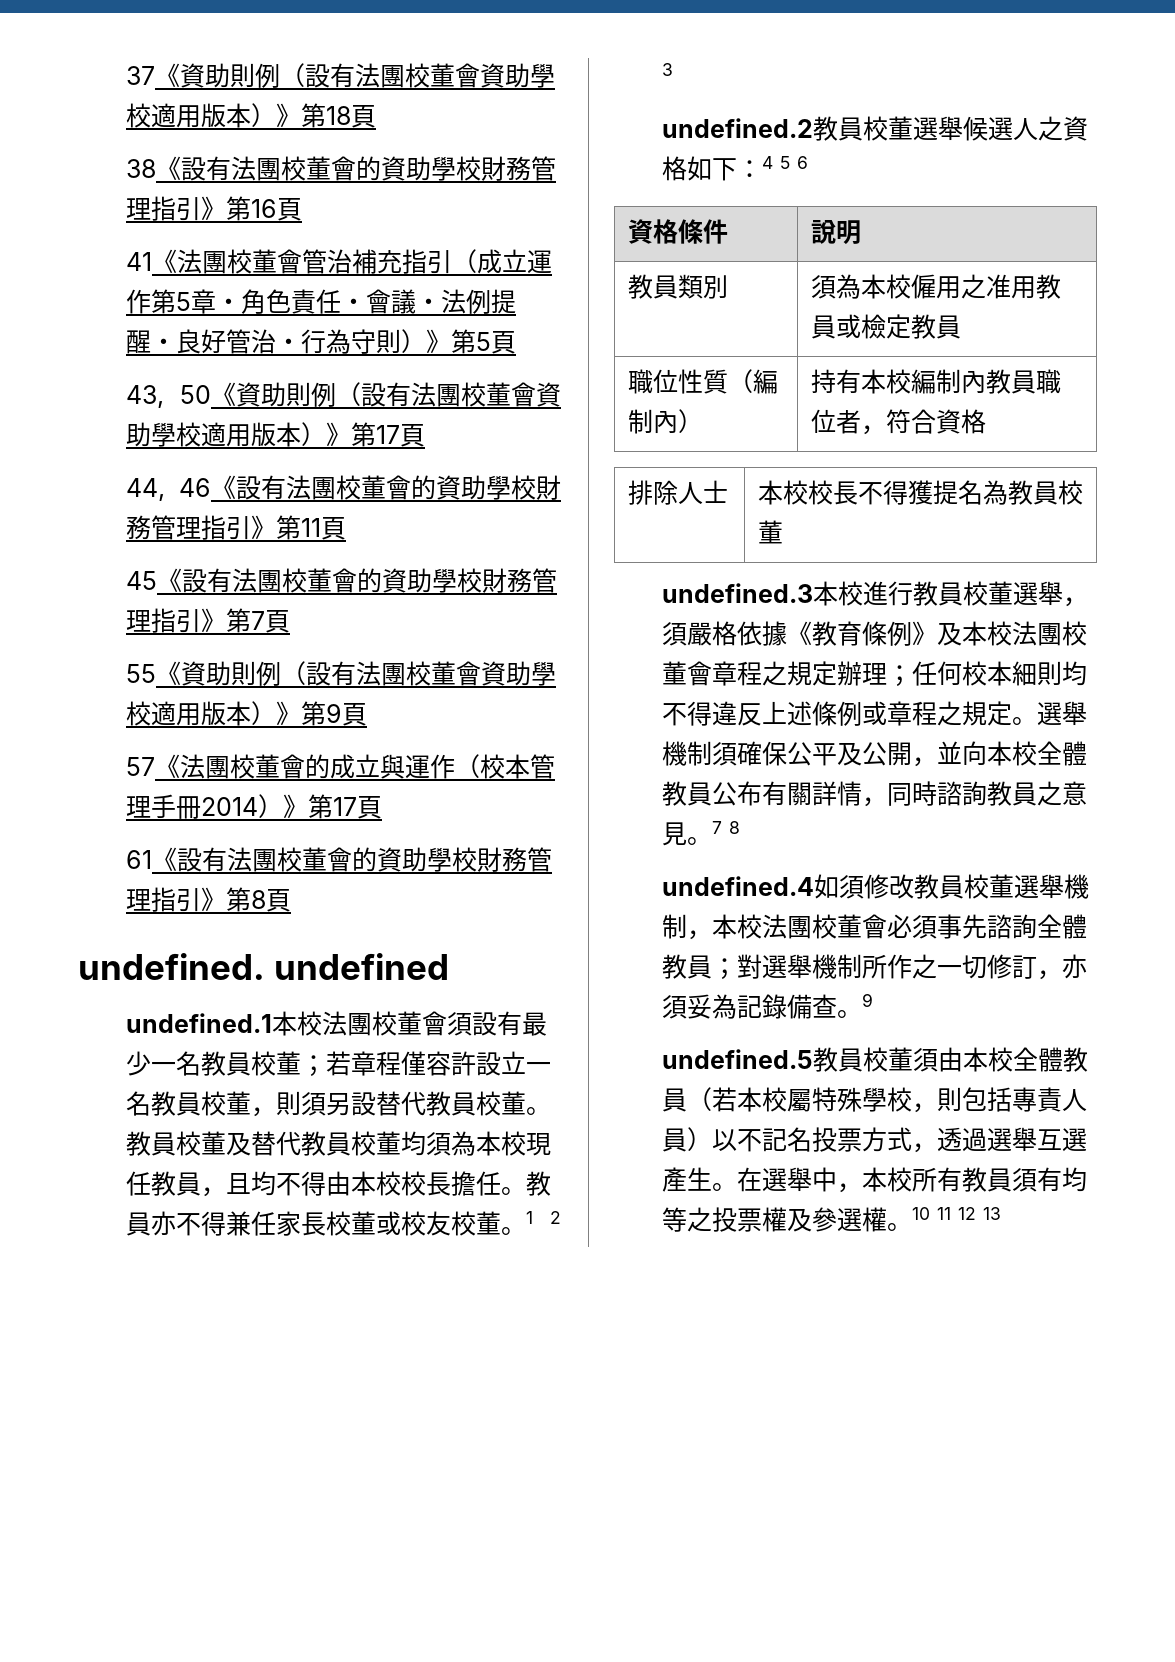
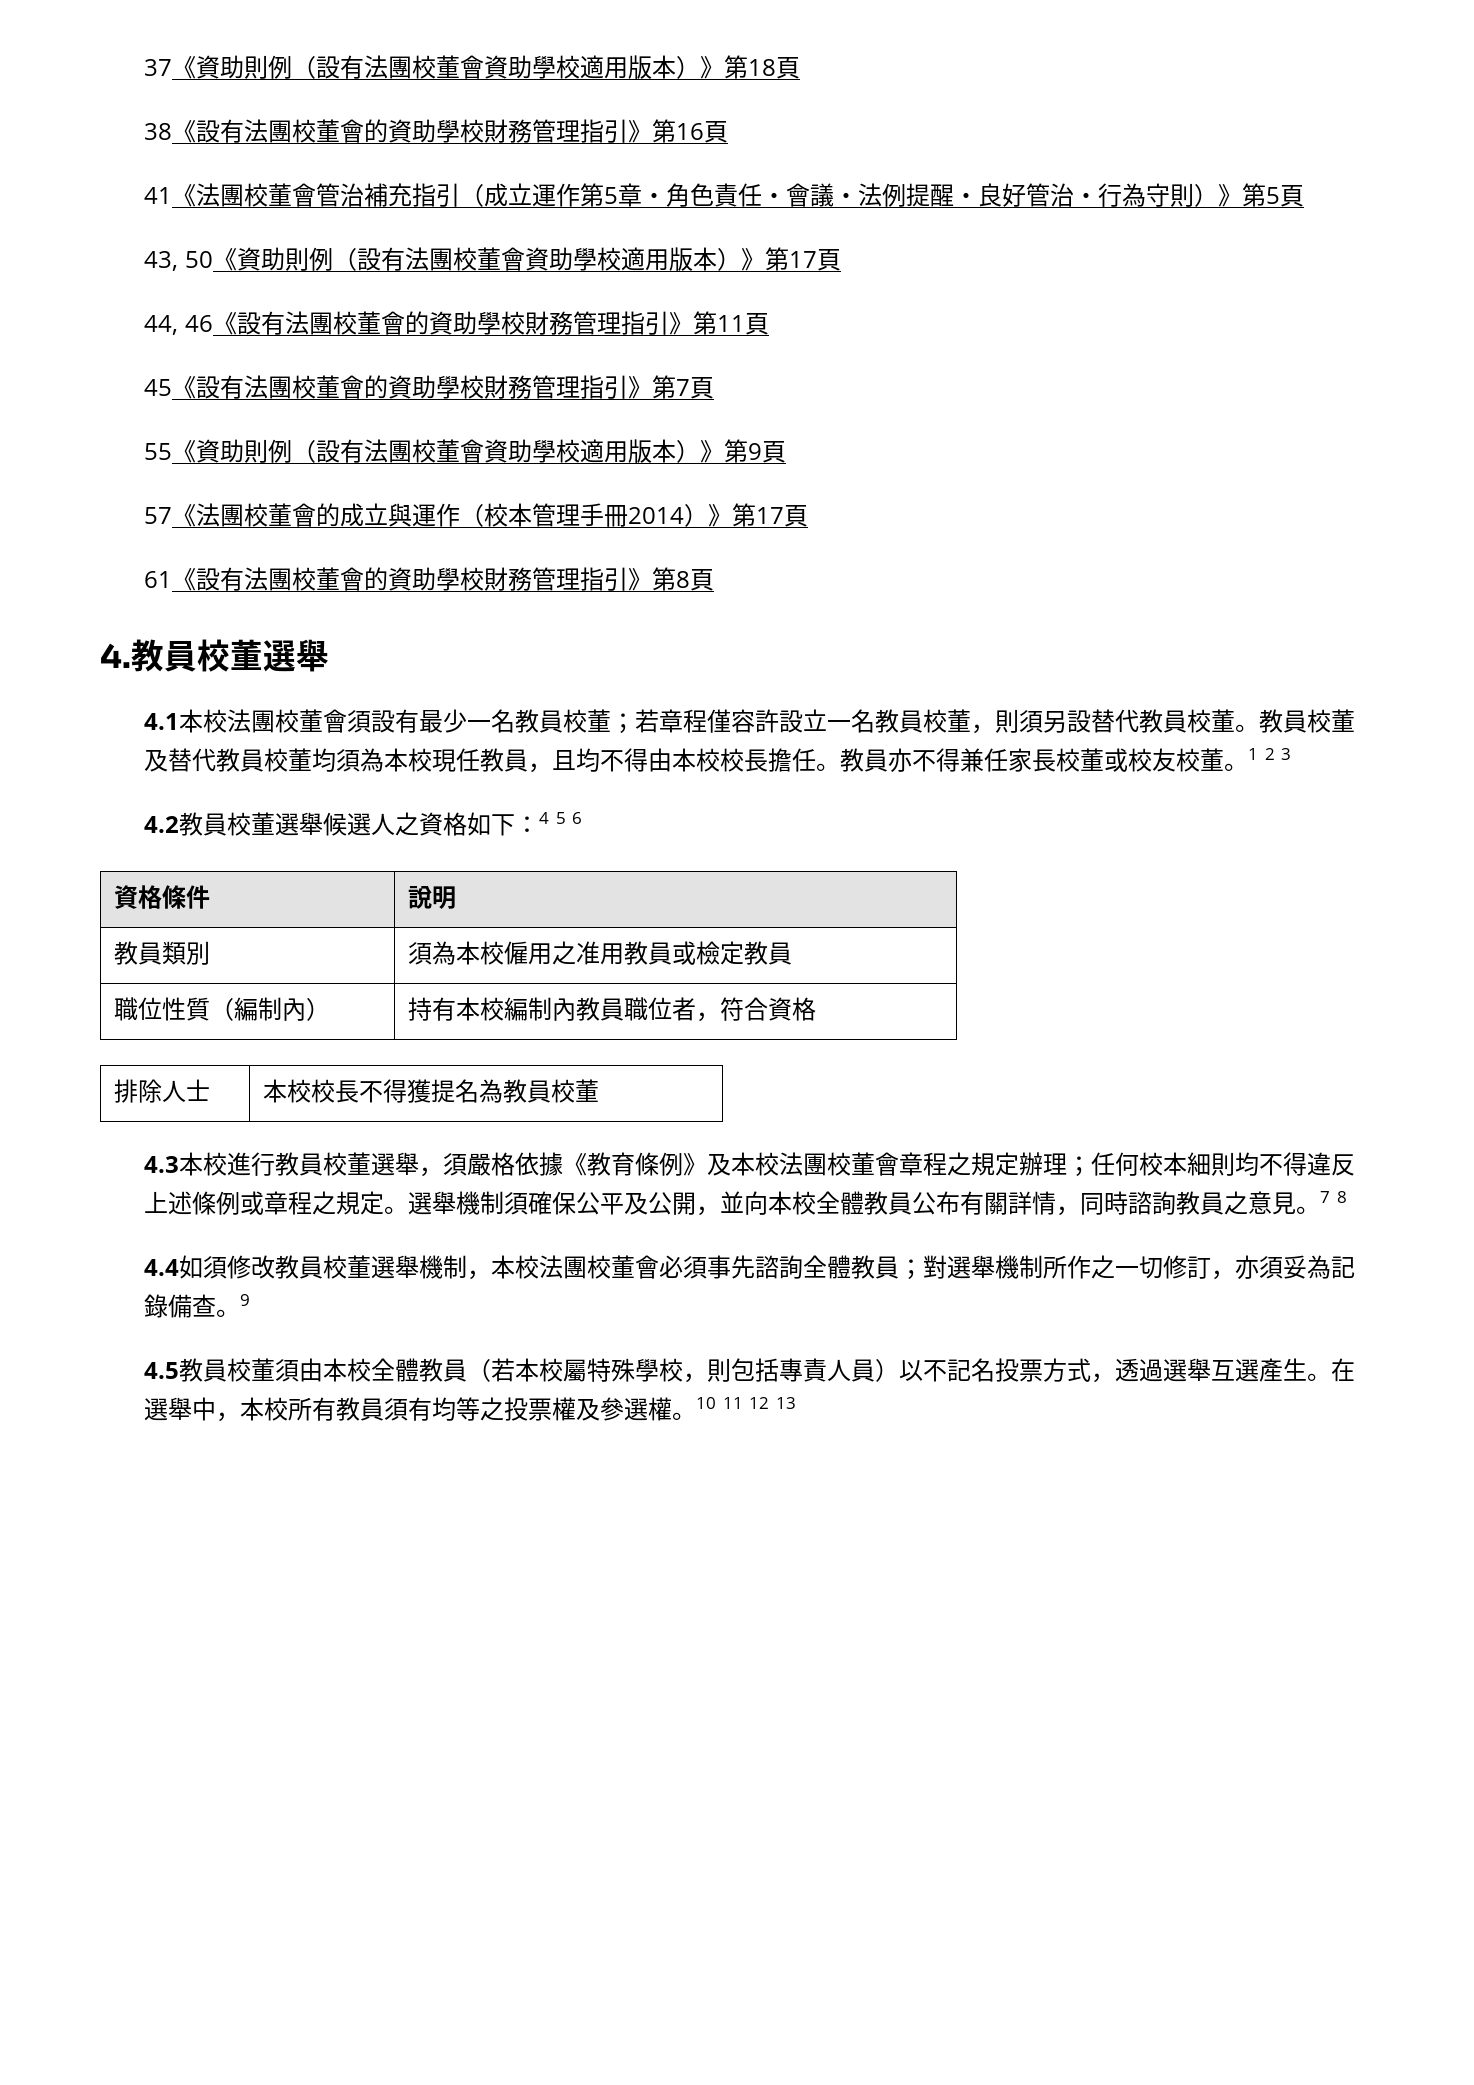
[78,953,450,980] [126,1013,273,1033] undefined. undefined // undefined.1 -> [100,639,329,672] [144,713,180,730] 4.教員校董選舉 // 4.1
[662,118,814,138] undefined.2 -> [144,816,180,833] 4.2
[662,583,814,603] undefined.3 -> [144,1156,180,1173] 4.3
[662,876,815,896] undefined.4 -> [144,1259,180,1276] 4.4
[662,1049,814,1069] undefined.5 -> [144,1362,180,1379] 4.5

